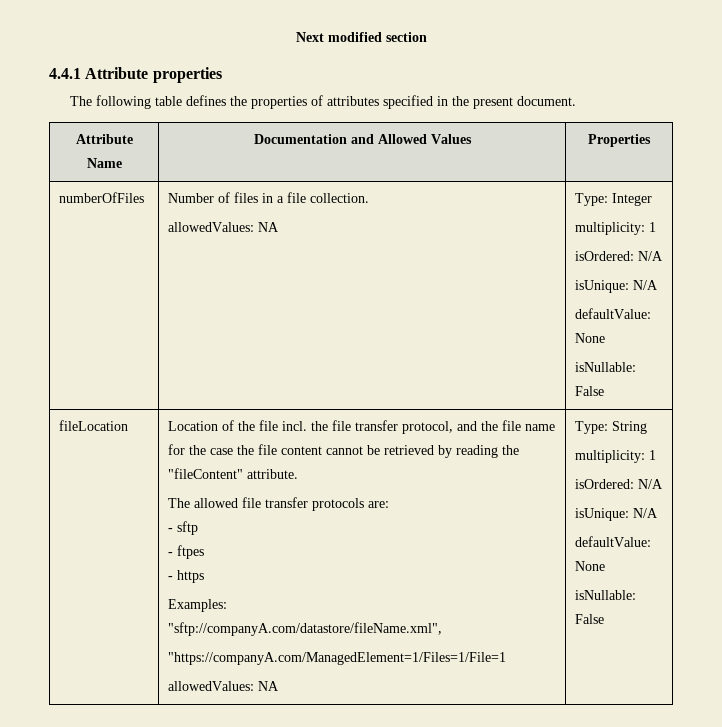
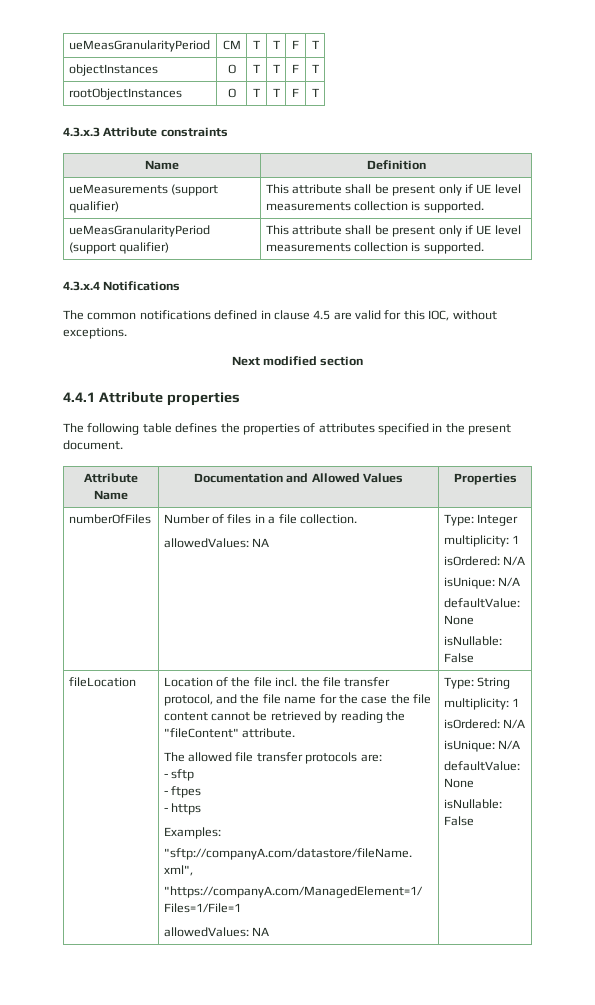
(295, 37) none -> [68,40,210,52] [222,40,241,50] [253,40,260,49] [272,40,280,49] [292,40,299,49] [311,40,319,49] [68,64,158,76] [227,64,236,74] [253,64,260,73] [272,64,280,73] [292,64,299,73] [311,64,319,73] [68,88,182,100] [227,88,236,98] [253,88,260,97] [272,88,280,97] [292,88,299,97] [311,88,319,97] [63,127,228,137] [145,160,179,170] [366,160,426,170] [68,184,219,196] [68,201,119,213] [265,184,521,196] [265,201,484,213] [68,225,210,237] [68,242,170,254] [265,225,521,237] [265,242,484,254] [63,281,181,291] [63,310,497,321] [63,327,127,339] ueMeasGranularityPeriod | CM | T | T | F | T // objectInstances | O | T | T | F | T // rootObjectInstances | O | T | T | F | T // 4.3.x.3 Attribute constraints // Name | Definition // ueMeasurements (support qualifier) | This attribute shall be present only if UE level measurements collection is supported. // ueMeasGranularityPeriod (support qualifier) | This attribute shall be present only if UE level measurements collection is supported. // 4.3.x.4 Notifications // The common notifications defined in clause 4.5 are valid for this IOC, without exceptions. //

